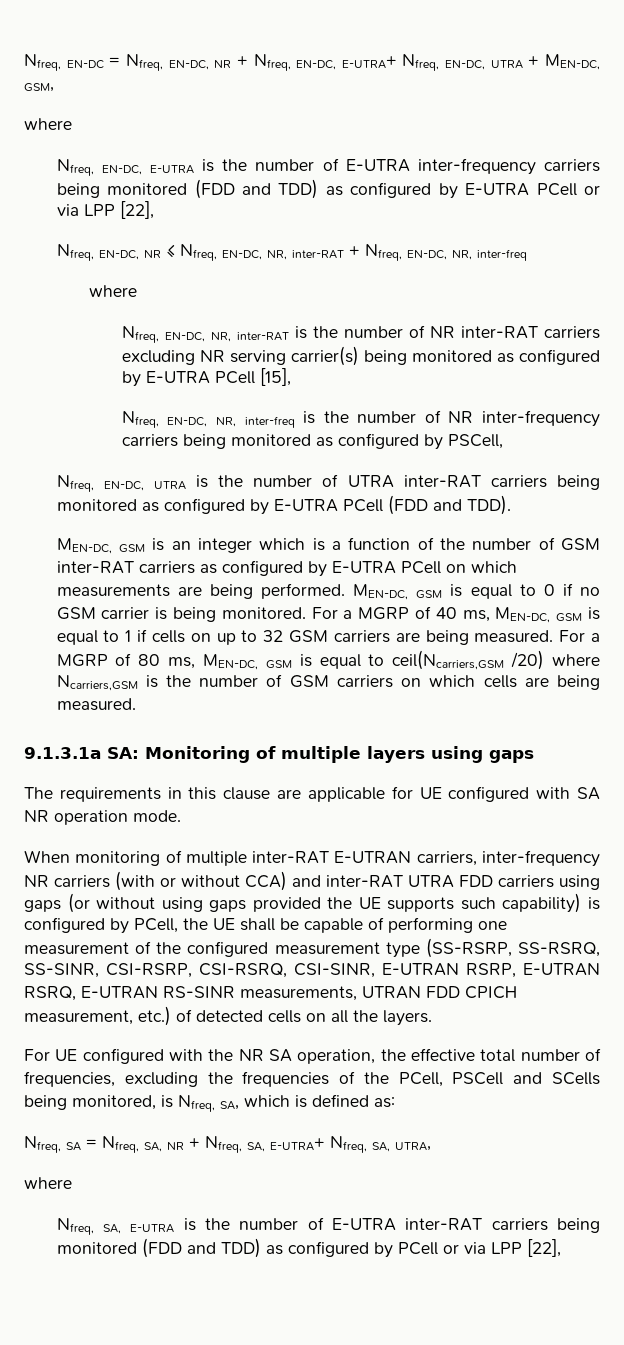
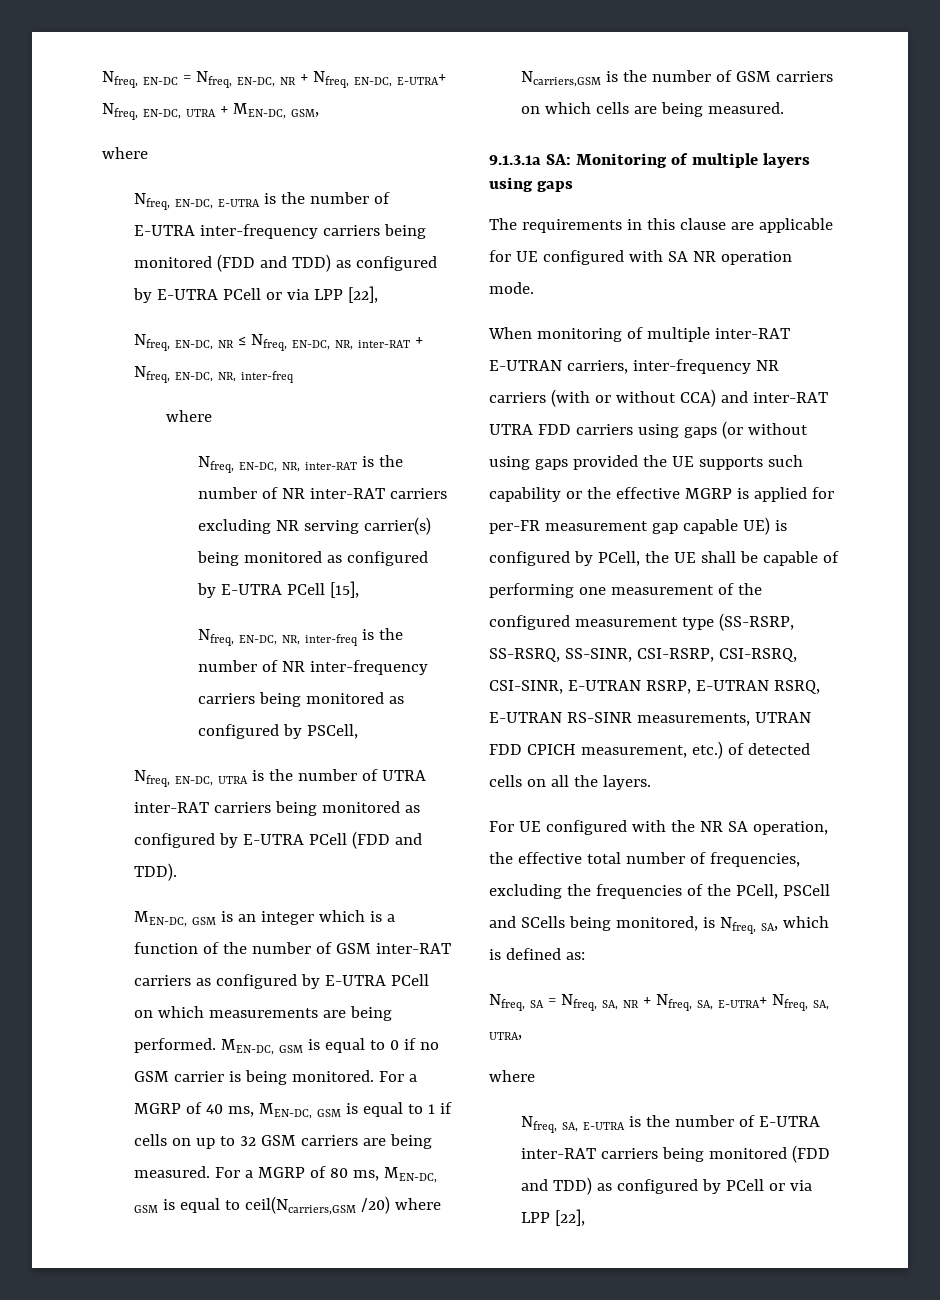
[502,893,582,913] capability) -> [489,487,834,502] [489,517,770,535] capability or the effective MGRP is applied for per-FR measurement gap capable UE)

